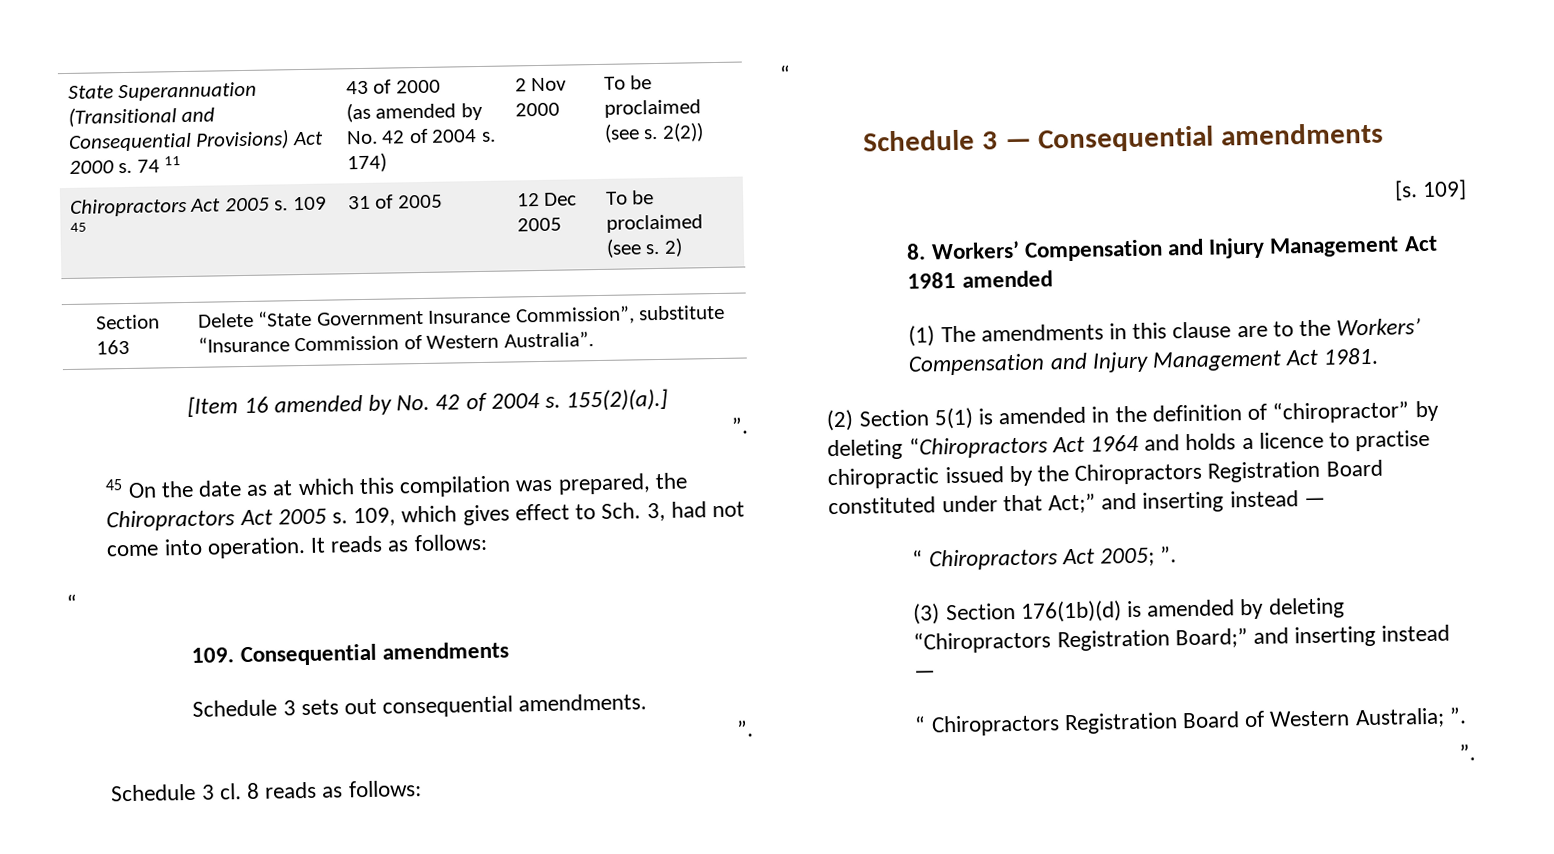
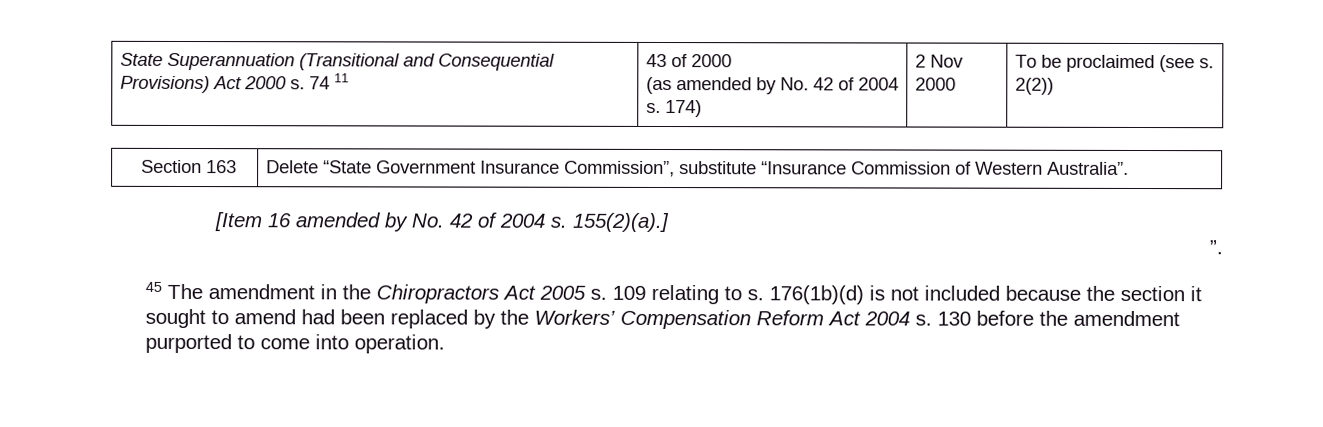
[69,196,327,217] [69,222,87,232] [347,194,443,210] [516,192,578,207] [516,217,562,232] [604,190,655,205] [605,214,703,233] [605,237,683,258] // Chiropractors Act 2005 s. 109 45 | 31 of 2005 | 12 Dec 2005 | To be proclaimed (see s. 2) -> (1054, 86) none
[127,473,651,498] On the date as at which this compilation was prepared, -> [167,283,338,300] The amendment in
[353,501,745,527] [106,533,488,559] [66,593,78,612] [191,641,509,667] [192,693,648,718] [736,720,754,737] [110,780,422,802] [779,64,791,82] [862,122,1385,153] [1393,179,1467,201] [906,235,1438,262] [907,270,1053,289] [908,318,1422,347] [908,347,1380,376] [826,400,1439,432] [827,429,1431,461] [827,459,1383,490] [828,490,1326,515] [912,546,1178,571] [913,597,1345,625] [913,624,1451,654] [914,670,937,679] [914,707,1467,737] [1459,744,1476,761] 109, which gives effect to Sch. 3, had not come into operation. It reads as follows: // “ // 109. Consequential amendments // Schedule 3 sets out consequential amendments. // ”. // Schedule 3 cl. 8 reads as follows: // “ // Schedule 3 — Consequential amendments // [s. 109] // 8. Workers’ Compensation and Injury Management Act 1981 amended // (1) The amendments in this clause are to the Workers’ Compensation and Injury Management Act 1981. // (2) Section 5(1) is amended in the definition of “chiropractor” by deleting “Chiropractors Act 1964 and holds a licence to practise chiropractic issued by the Chiropractors Registration Board constituted under that Act;” and inserting instead — // “ Chiropractors Act 2005; ”. // (3) Section 176(1b)(d) is amended by deleting “Chiropractors Registration Board;” and inserting instead — // “ Chiropractors Registration Board of Western Australia; ”. // ”. -> [612,284,1203,305] [145,308,1181,330] [145,333,446,354] 109 relating to s. 176(1b)(d) is not included because the section it sought to amend had been replaced by the Workers’ Compensation Reform Act 2004 s. 130 before the amendment purported to come into operation.

